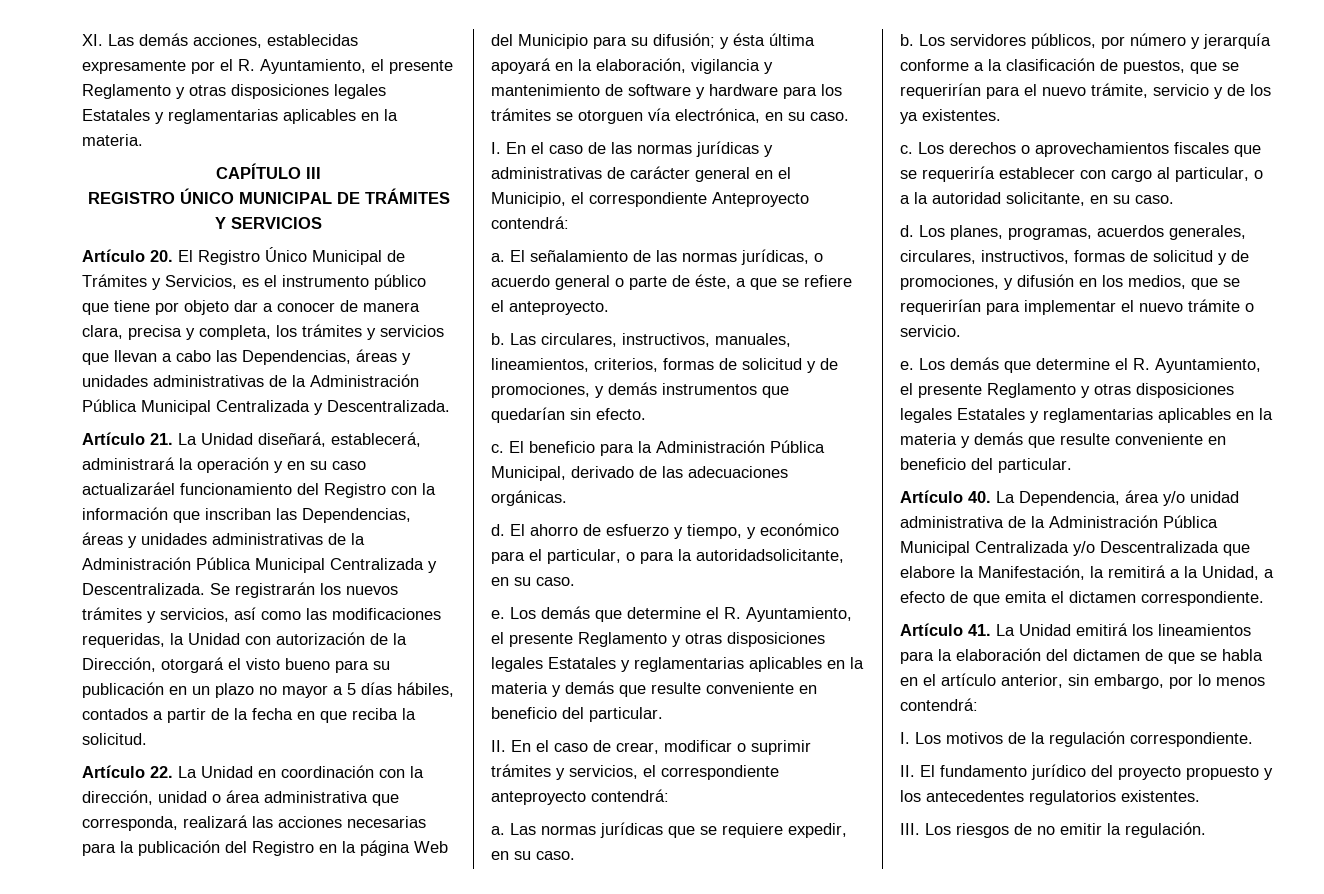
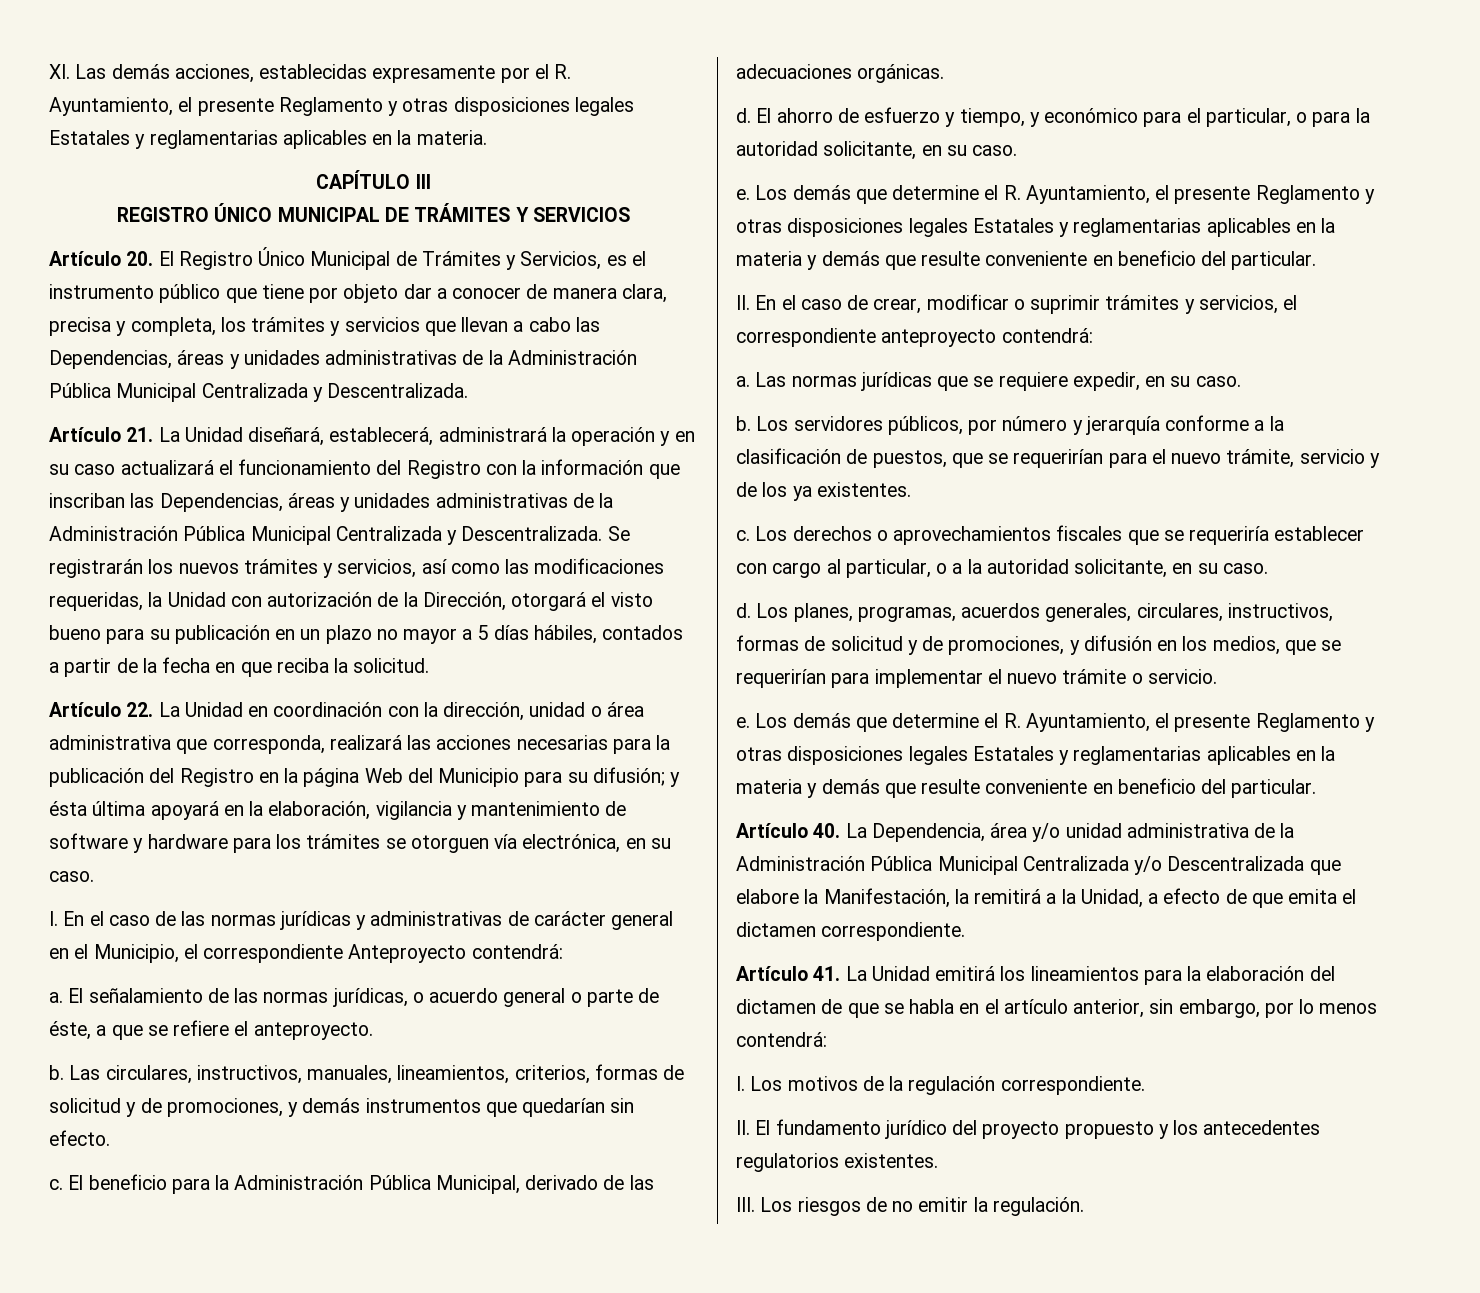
[82,482,175,495] actualizaráel -> [120,460,233,475] actualizará el
[696,549,844,563] autoridadsolicitante, -> [736,141,917,160] autoridad solicitante,

